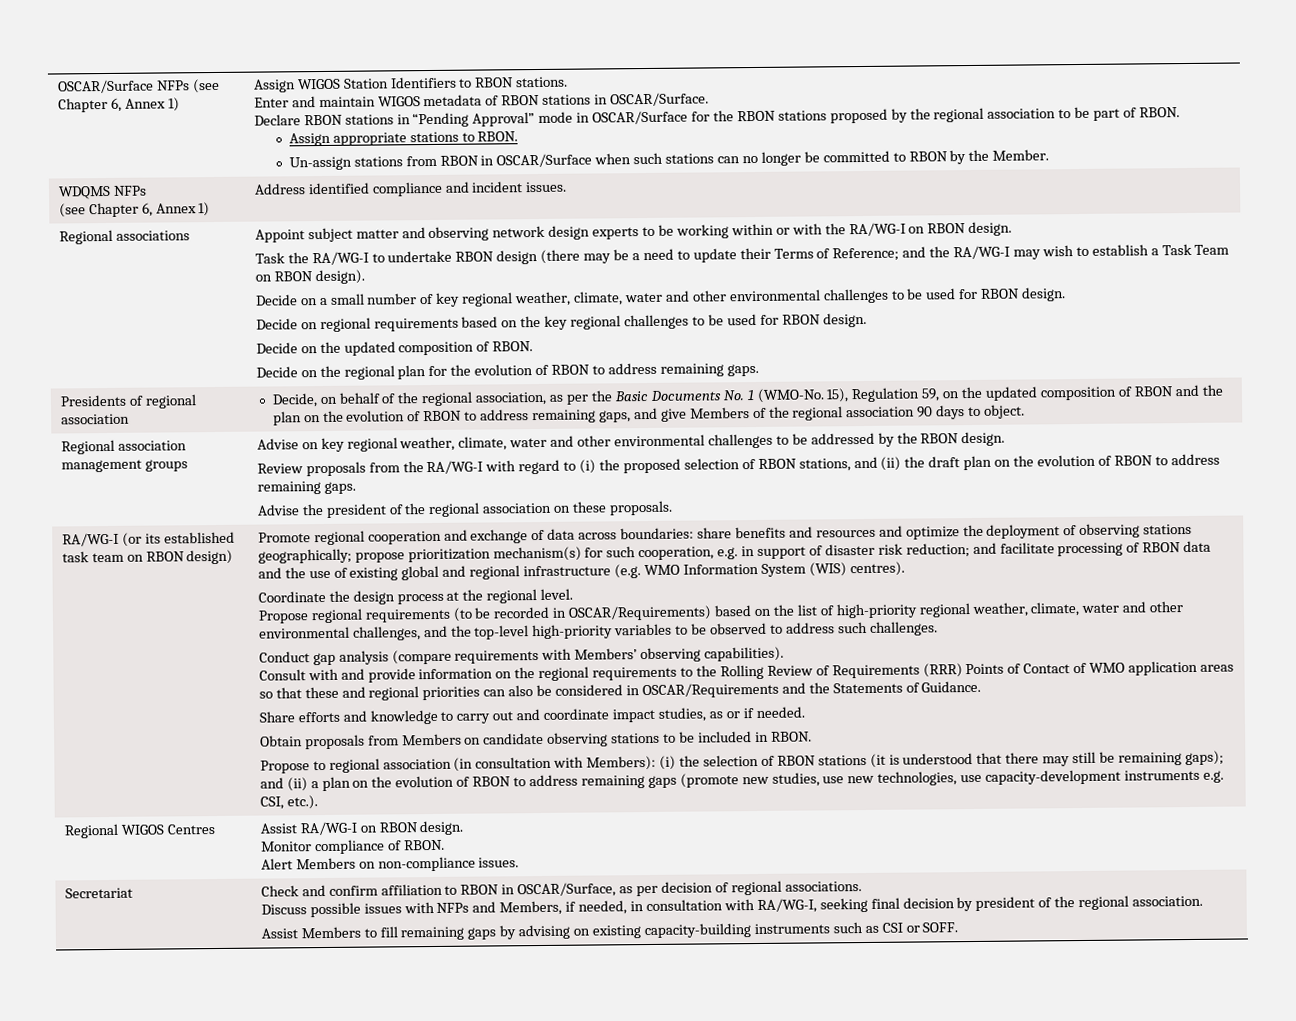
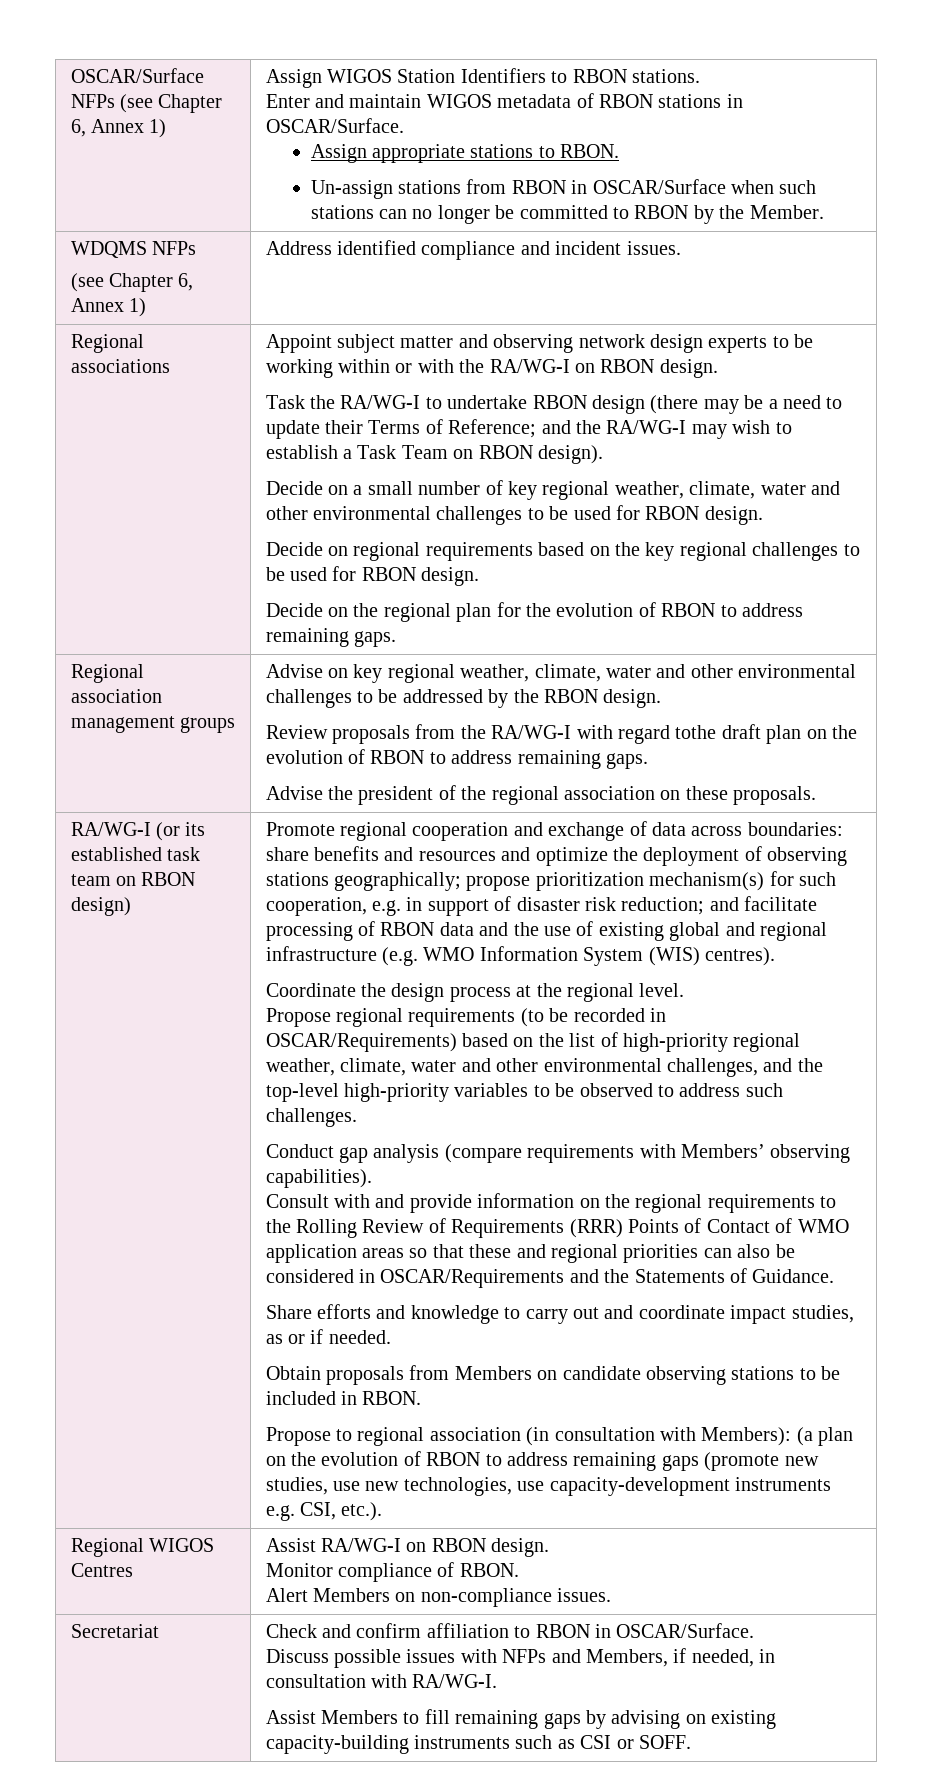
[253,106,1180,128] // Declare RBON stations in “Pending Approval” mode in OSCAR/Surface for the RBON stations proposed by the regional association to be part of RBON. -> (404, 125) none
[255,341,534,356] // Decide on the updated composition of RBON. -> (480, 576) none
[59,394,197,409] [60,413,130,425] [271,384,1223,408] [272,404,1026,426] // Presidents of regional association | Decide, on behalf of the regional association, as per the Basic Documents No. 1 (WMO-No. 15), Regulation 59, on the updated composition of RBON and the plan on the evolution of RBON to address remaining gaps, and give Members of the regional association 90 days to object. -> (397, 639) none
[563,456,926,474] to (i) the proposed selection of RBON stations, and (ii) the -> [675,725,717,739] tothe
[659,750,1224,770] [259,777,319,792] (i) the selection of RBON stations (it is understood that there may still be remaining gaps); and (ii) a -> [796,1427,813,1446] (a
[517,880,862,898] OSCAR/Surface, as per decision of regional associations. -> [616,1623,755,1638] OSCAR/Surface.
[756,895,1203,914] RA/WG-I, seeking final decision by president of the regional association. -> [412,1674,498,1688] RA/WG-I.

